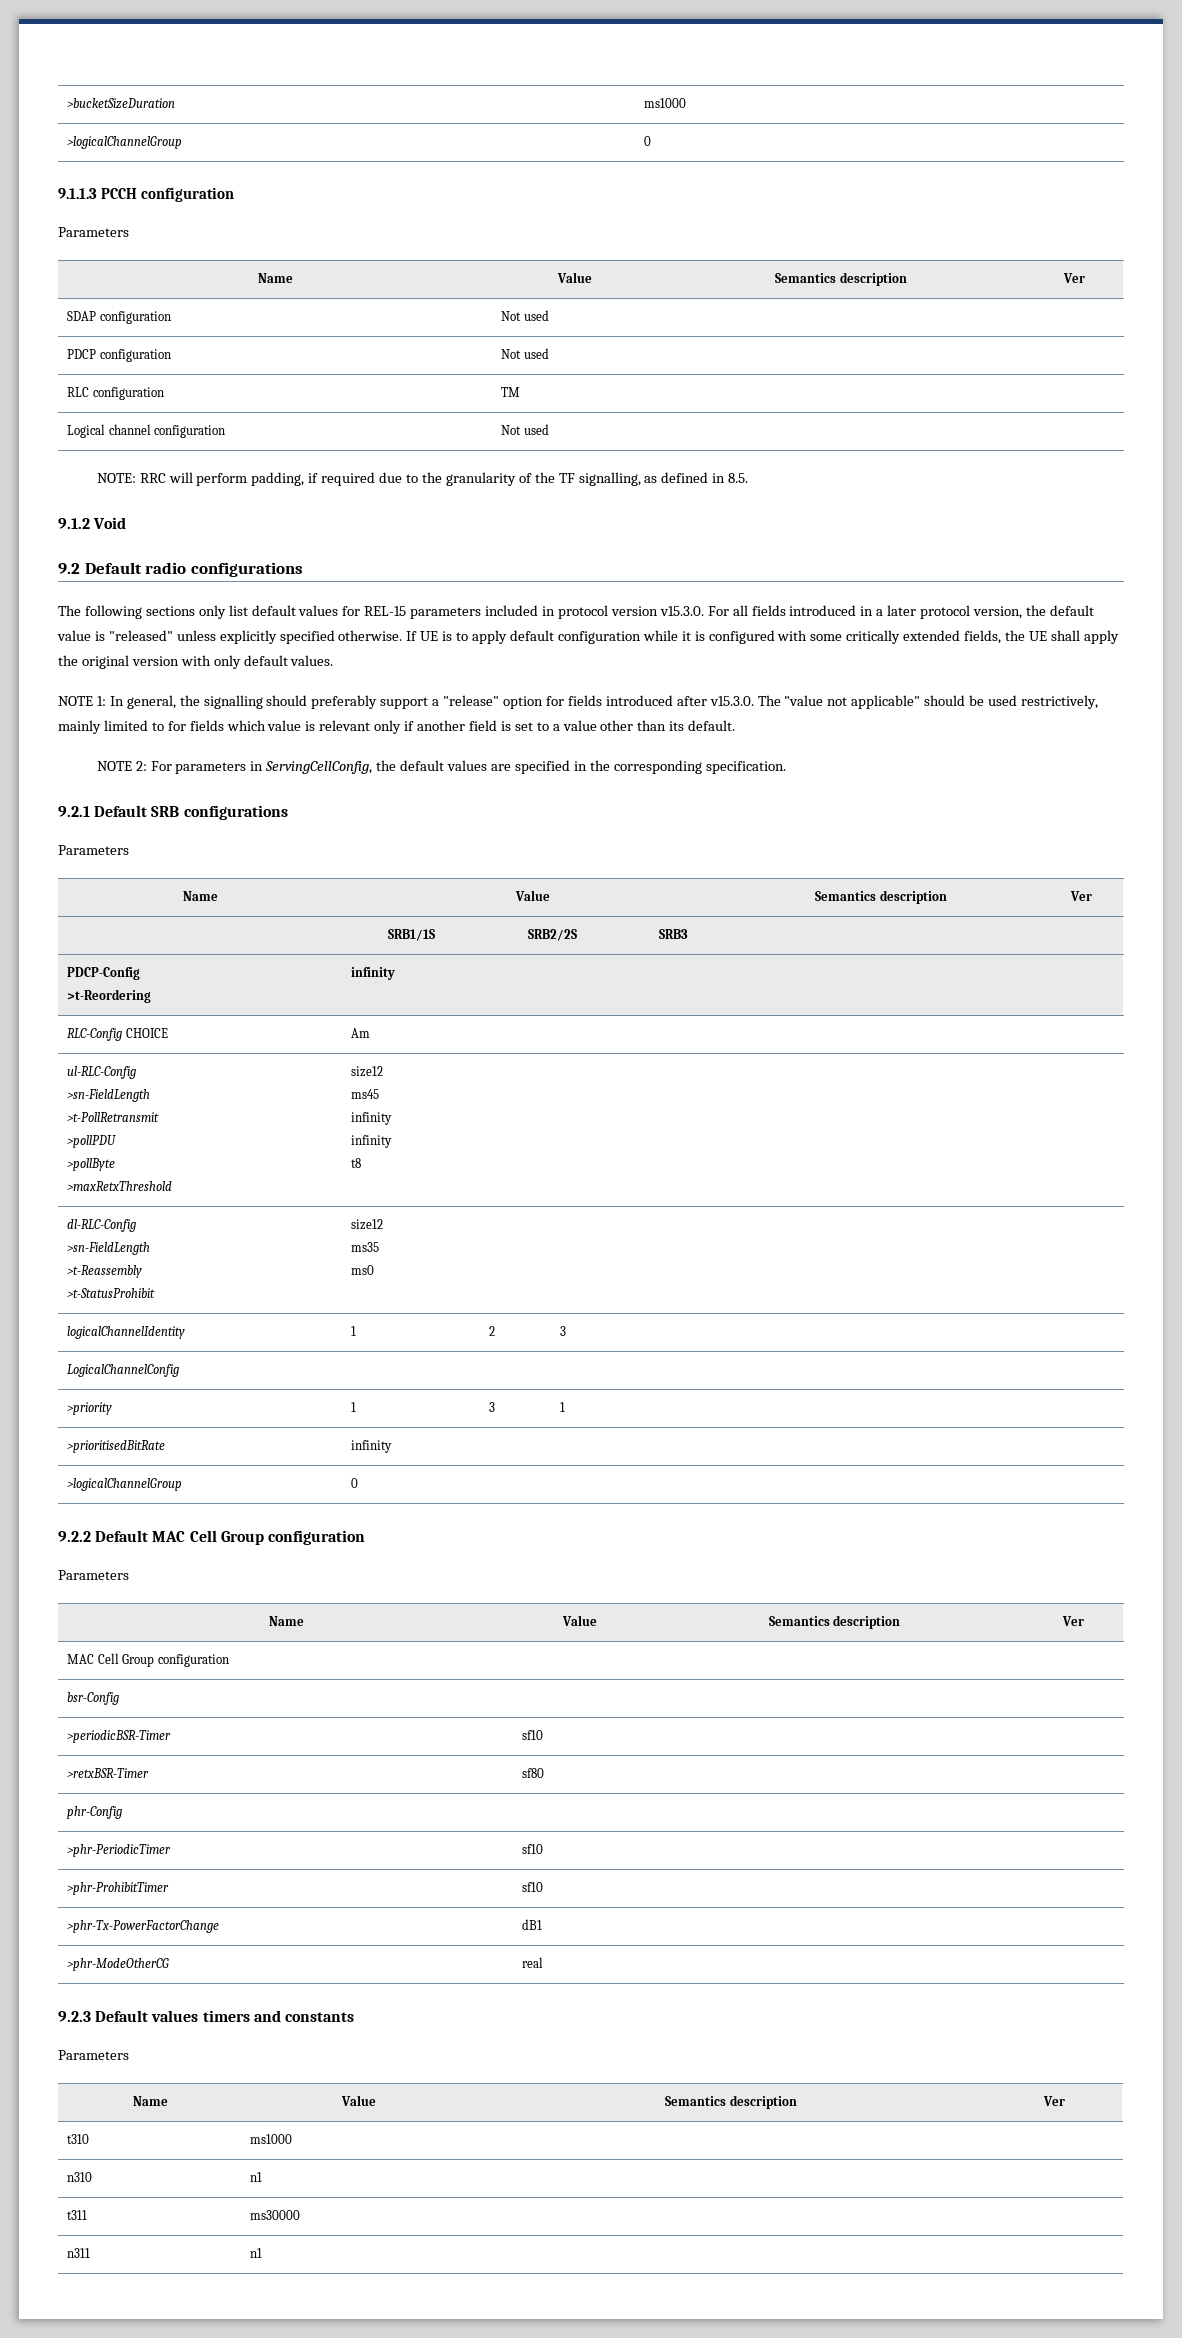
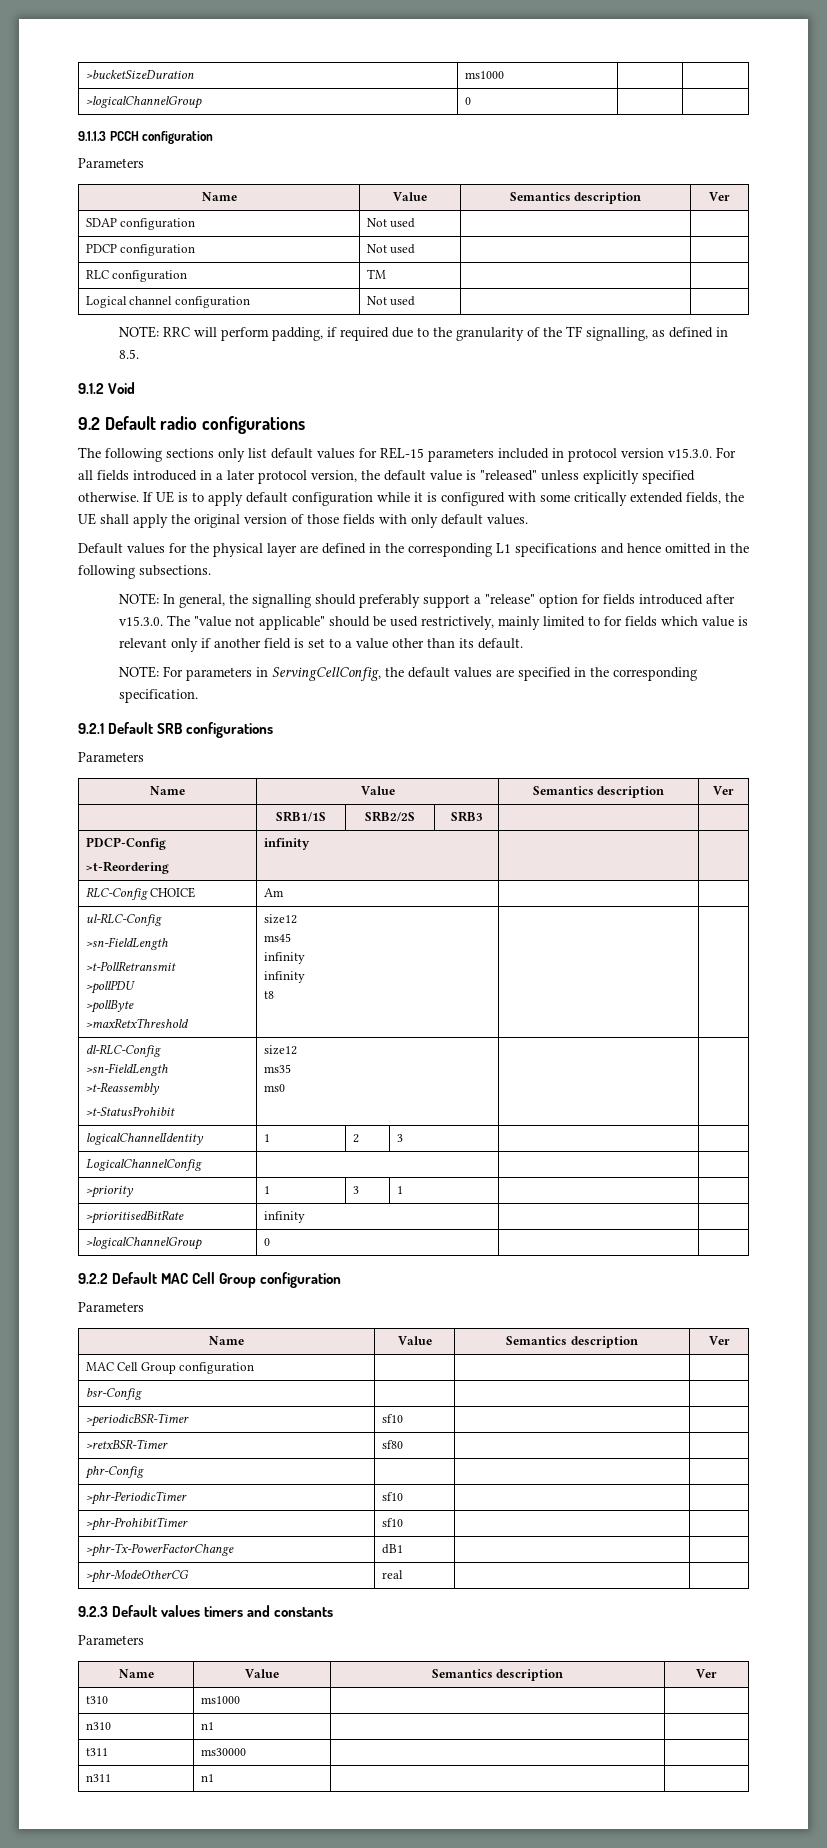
(179, 661) none -> [291,514,375,525] of those fields
[58,696,106,706] NOTE 1: -> [78,543,749,557] [78,565,211,579] [118,593,159,605] Default values for the physical layer are defined in the corresponding L1 specifications and hence omitted in the following subsections. // NOTE:
[96,761,147,771] NOTE 2: -> [118,666,159,678] NOTE:

